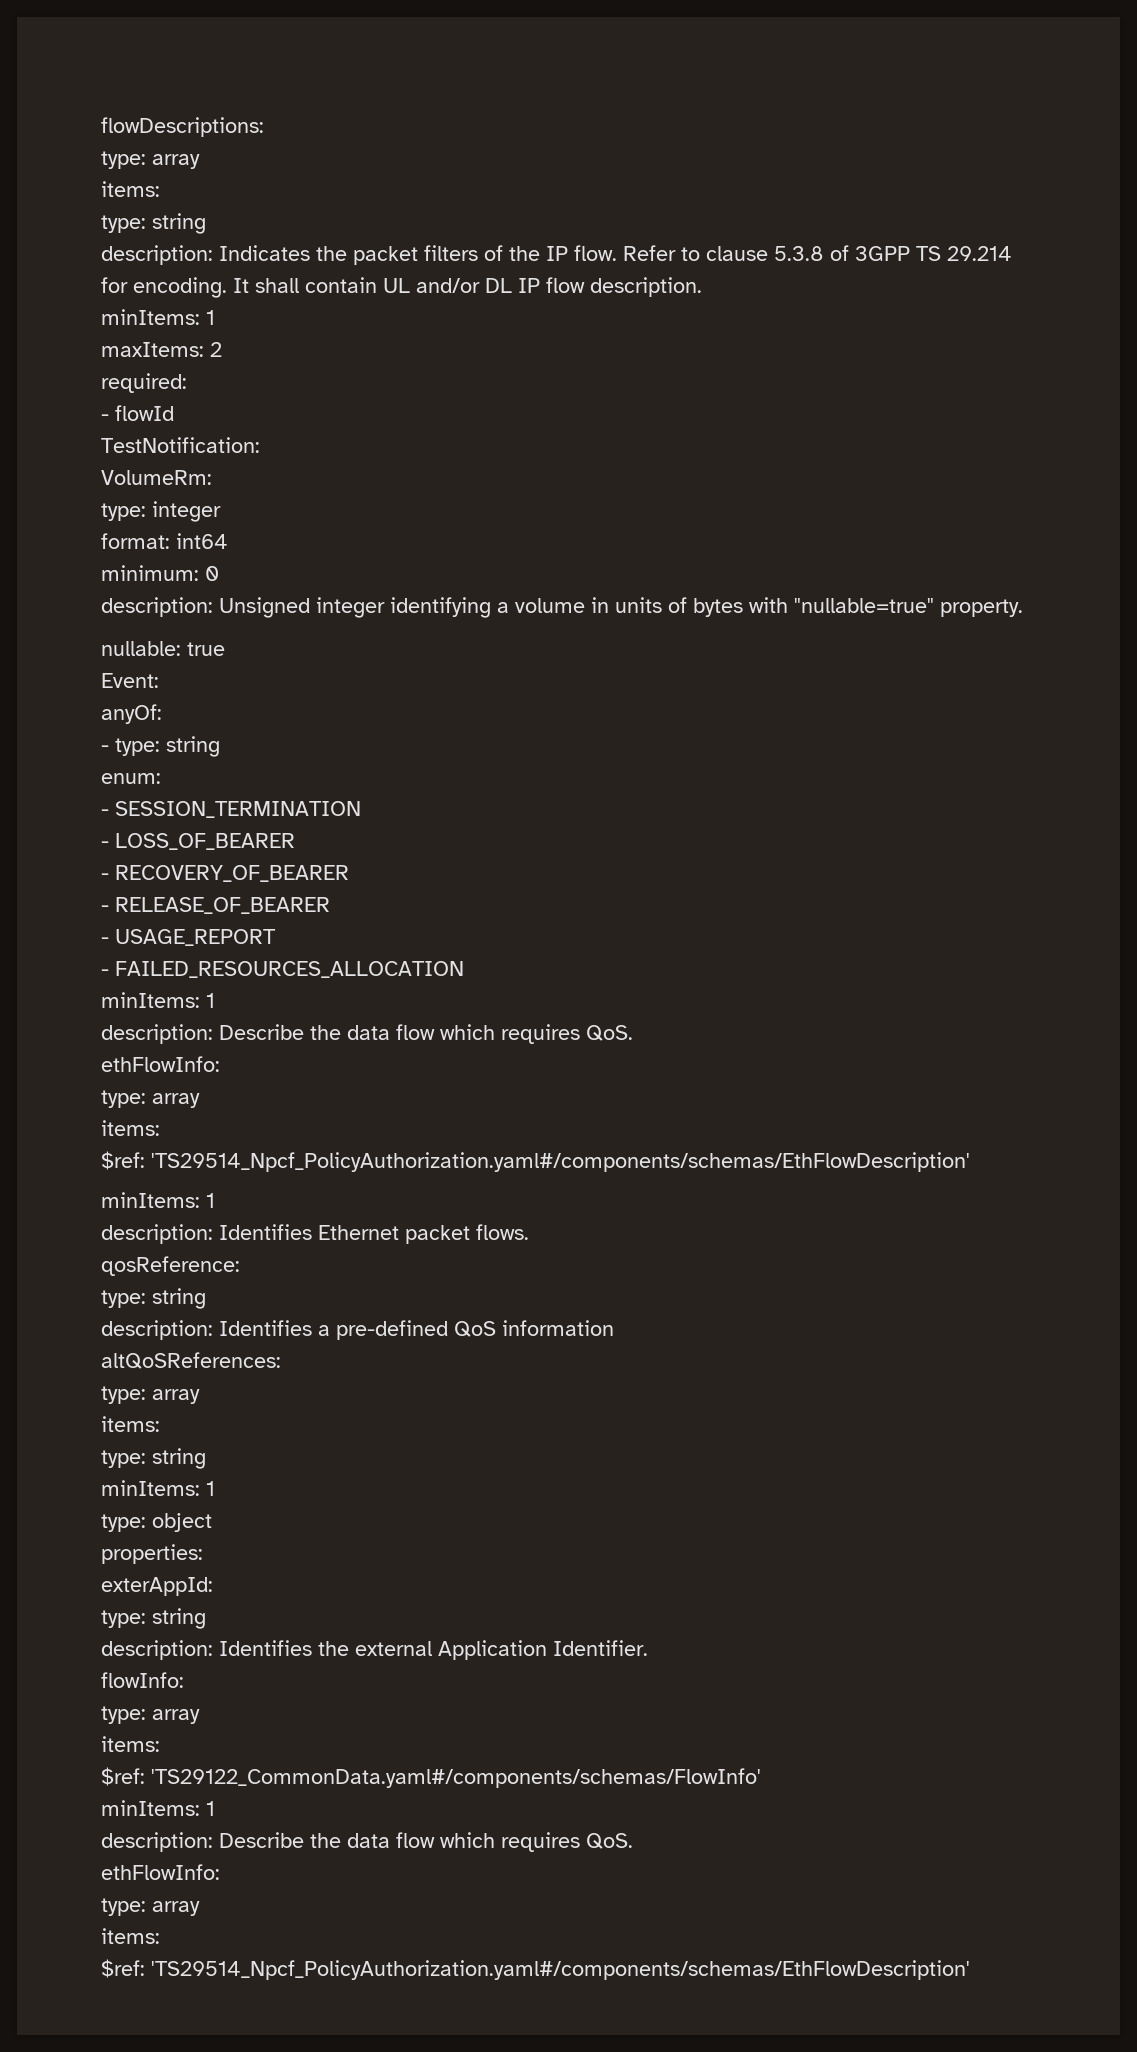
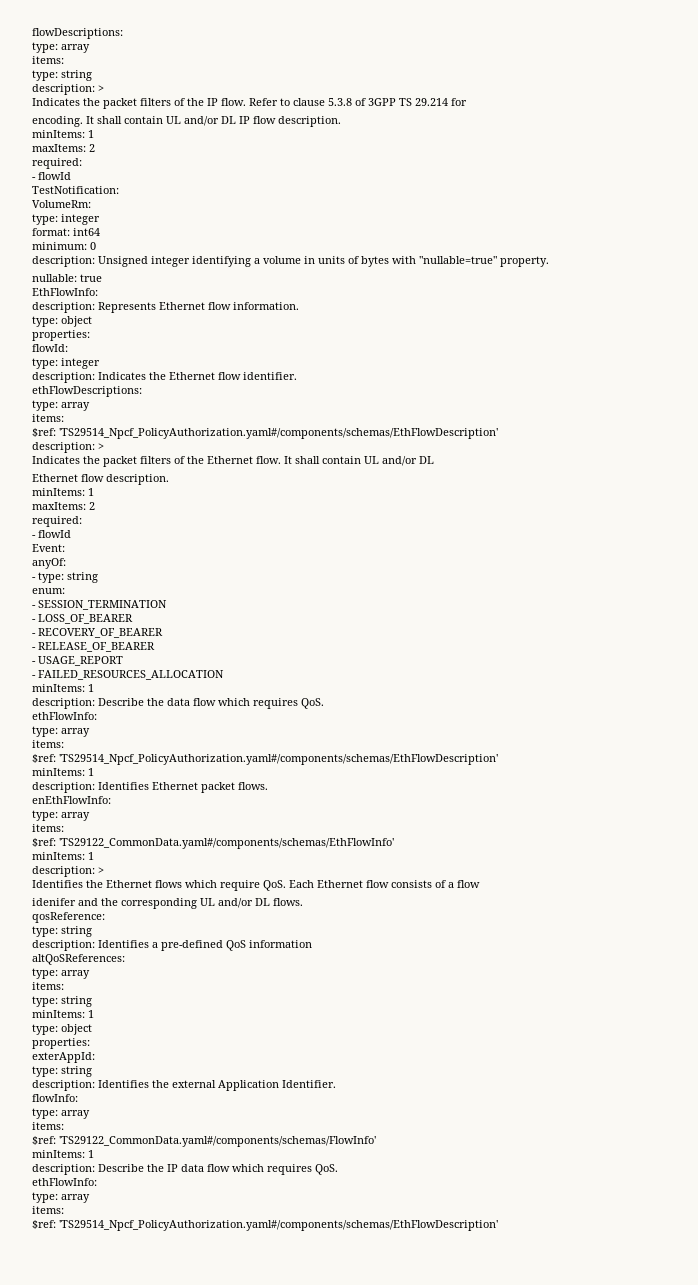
(213, 255) none -> [98,85,104,92] > //
(128, 285) none -> (467, 102) //
(225, 649) none -> [32,288,98,296] [32,302,299,313] [32,316,92,327] [32,330,90,341] [32,344,68,352] [32,358,100,369] [32,372,297,383] [32,386,142,397] [32,400,90,411] [32,414,64,422] [32,428,498,439] [32,442,104,453] [32,456,434,467] [32,474,169,485] [32,488,94,496] [32,502,95,510] [32,516,82,527] [32,530,71,538] // EthFlowInfo: // description: Represents Ethernet flow information. // type: object // properties: // flowId: // type: integer // description: Indicates the Ethernet flow identifier. // ethFlowDescriptions: // type: array // items: // $ref: 'TS29514_Npcf_PolicyAuthorization.yaml#/components/schemas/EthFlowDescription' // description: > // Indicates the packet filters of the Ethernet flow. It shall contain UL and/or DL // Ethernet flow description. // minItems: 1 // maxItems: 2 // required: // - flowId
(529, 1232) none -> [32,796,111,804] [32,810,90,821] [32,824,64,832] [32,838,394,849] [32,852,94,860] [32,866,104,877] [32,880,480,891] [32,898,303,909] // enEthFlowInfo: // type: array // items: // $ref: 'TS29122_CommonData.yaml#/components/schemas/EthFlowInfo' // minItems: 1 // description: > // Identifies the Ethernet flows which require QoS. Each Ethernet flow consists of a flow // idenifer and the corresponding UL and/or DL flows.
(341, 1840) none -> [167,1164,178,1172] IP

